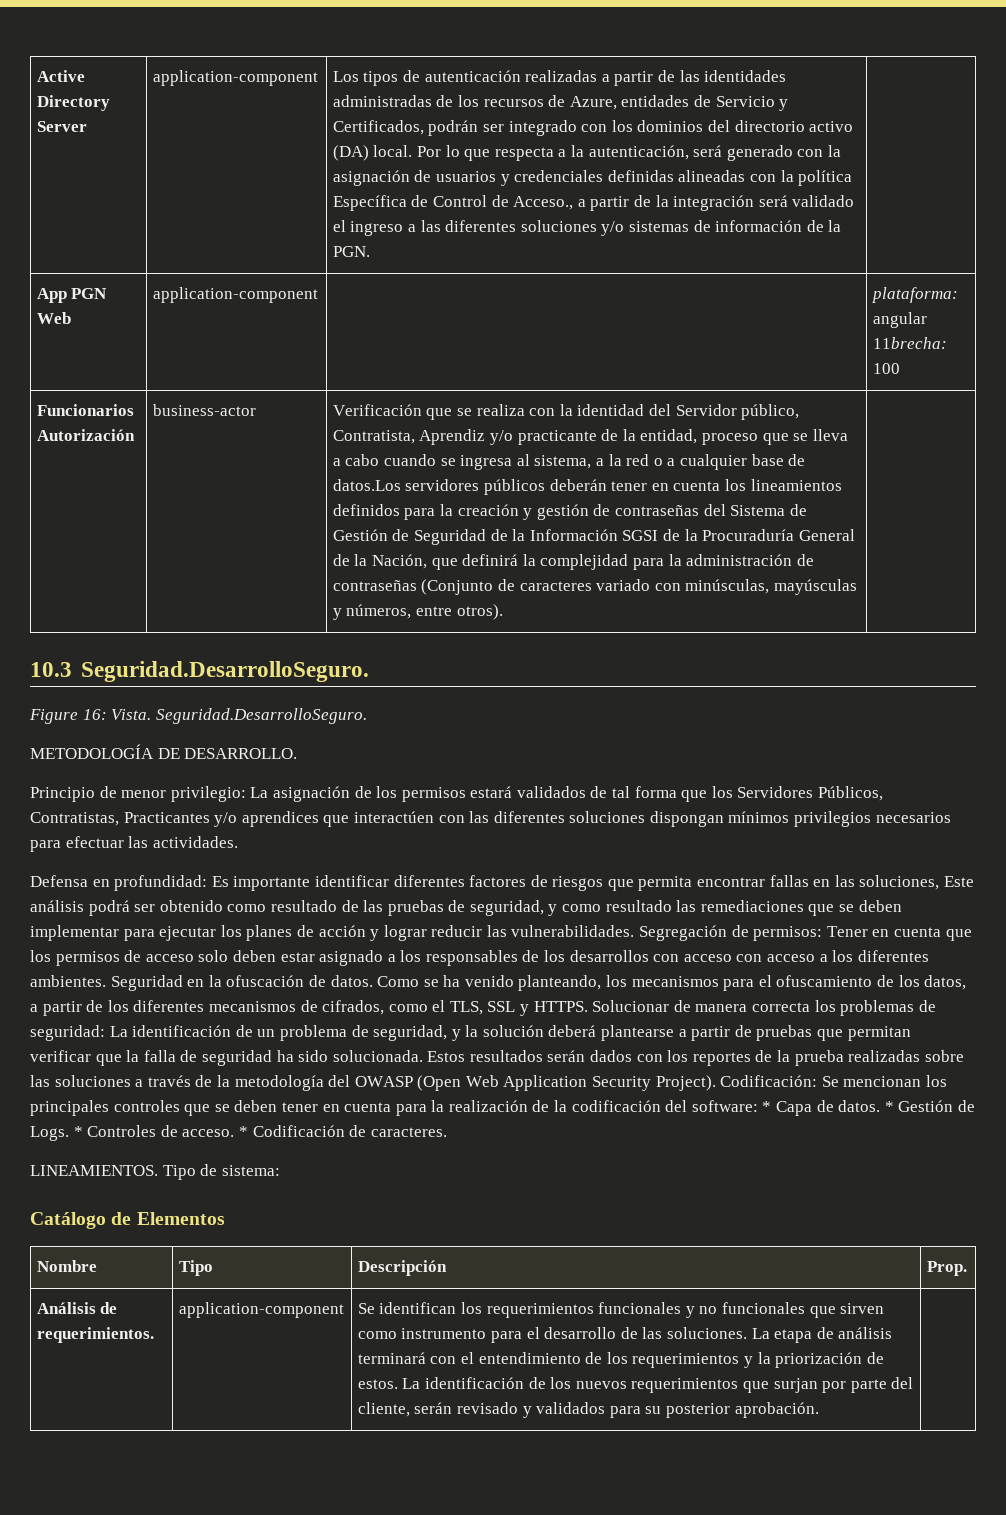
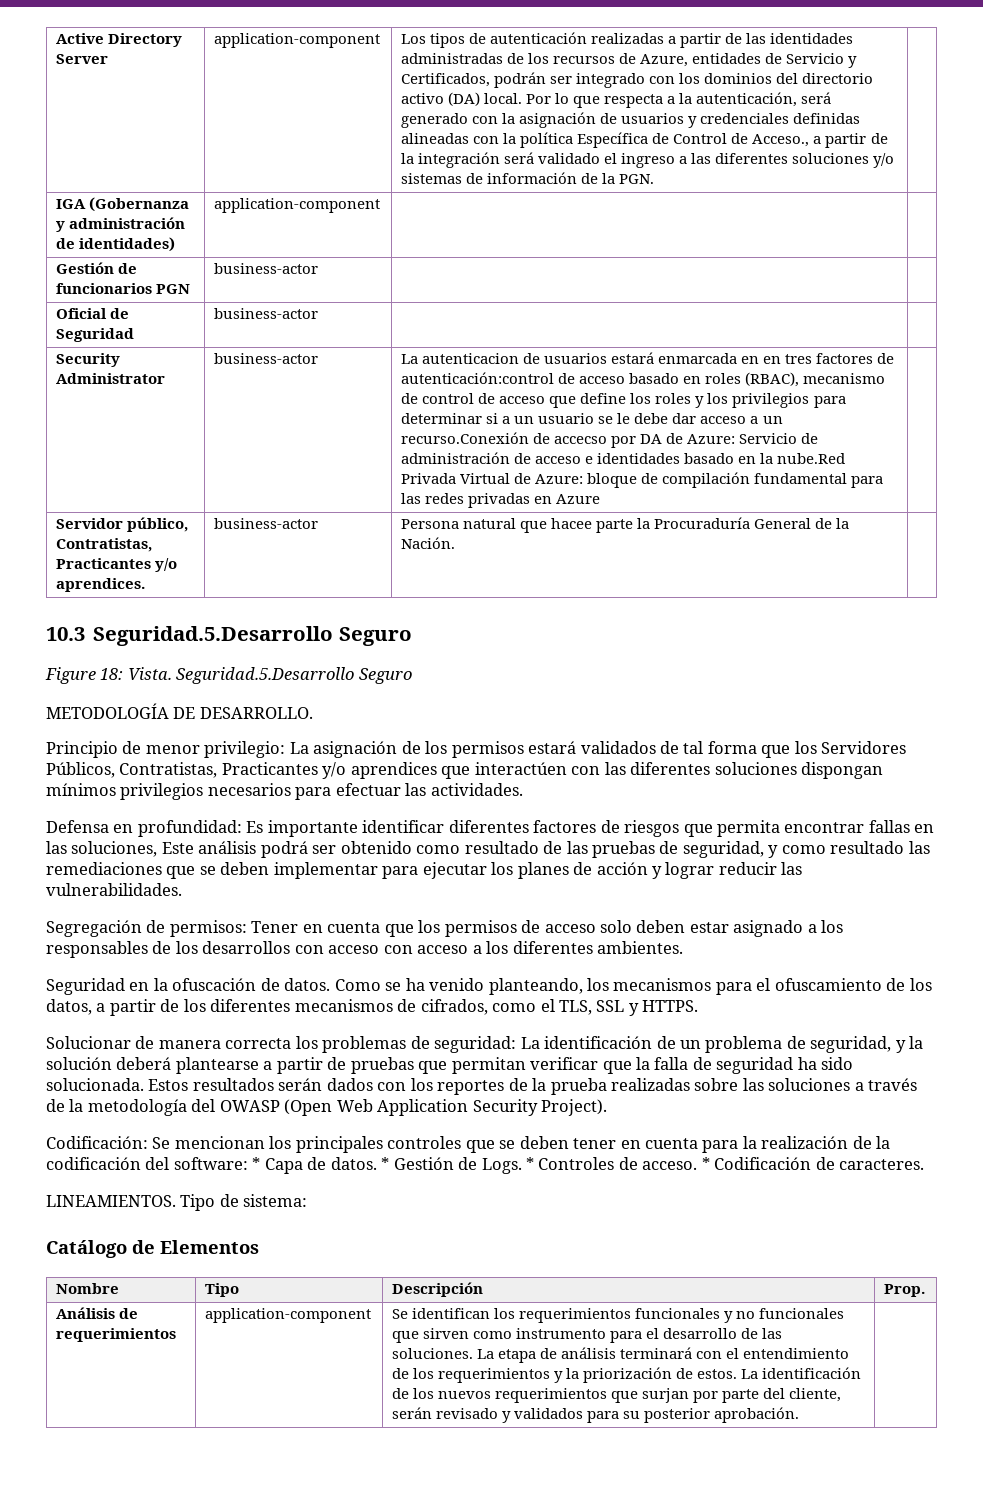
[36,288,108,303] [36,312,71,324] [152,287,318,303] [871,287,958,303] [872,312,927,328] [872,337,947,349] [872,363,900,374] [36,404,134,416] [36,429,135,441] [152,404,256,416] [332,404,800,420] [332,429,848,445] [332,454,806,470] [332,479,842,495] [332,504,807,520] [332,529,680,545] App PGN Web | application-component | | plataforma: angular 11brecha: 100 // Funcionarios Autorización | business-actor | Verificación que se realiza con la identidad del Servidor público, Contratista, Aprendiz y/o practicante de la entidad, proceso que se lleva a cabo cuando se ingresa al sistema, a la red o a cualquier base de datos.Los servidores públicos deberán tener en cuenta los lineamientos definidos para la creación y gestión de contraseñas del Sistema de Gestión de Seguridad de la Información SGSI de -> [55,197,190,212] [55,217,186,232] [55,237,176,252] [213,198,380,213] [55,262,138,274] [55,283,191,294] [213,263,318,274] [55,308,130,319] [55,328,134,342] [213,308,318,319] [55,353,120,367] [55,373,165,384] [213,353,318,364] [400,352,895,364] [400,372,886,387] [400,393,846,408] [400,413,783,424] [400,432,819,448] [400,452,846,464] [400,472,884,488] [400,493,601,508] [55,517,189,532] [55,538,152,552] [55,558,178,572] [55,578,145,592] [213,518,318,529] [400,518,634,533] IGA (Gobernanza y administración de identidades) | application-component | | // Gestión de funcionarios PGN | business-actor | | // Oficial de Seguridad | business-actor | | // Security Administrator | business-actor | La autenticacion de usuarios estará enmarcada en en tres factores de autenticación:control de acceso basado en roles (RBAC), mecanismo de control de acceso que define los roles y los privilegios para determinar si a un usuario se le debe dar acceso a un recurso.Conexión de accecso por DA de Azure: Servicio de administración de acceso e identidades basado en la nube.Red Privada Virtual de Azure: bloque de compilación fundamental para las redes privadas en Azure | // Servidor público, Contratistas, Practicantes y/o aprendices. | business-actor | Persona natural que hacee parte
[372,554,814,570] [332,579,857,595] [332,604,503,620] Nación, que definirá la complejidad para la administración de contraseñas (Conjunto de caracteres variado con minúsculas, mayúsculas y números, entre otros). -> [400,537,455,549] Nación.
[80,661,369,682] Seguridad.DesarrolloSeguro. -> [93,626,412,646] Seguridad.5.Desarrollo Seguro
[82,708,367,724] 16: Vista. Seguridad.DesarrolloSeguro. -> [100,667,412,684] 18: Vista. Seguridad.5.Desarrollo Seguro
(635, 931) none -> (182, 889) //
(106, 981) none -> (684, 947) //
(588, 1006) none -> (699, 1006) //
(716, 1083) none -> (608, 1107) //
[36,1327,154,1343] requerimientos. -> [55,1328,176,1342] requerimientos

